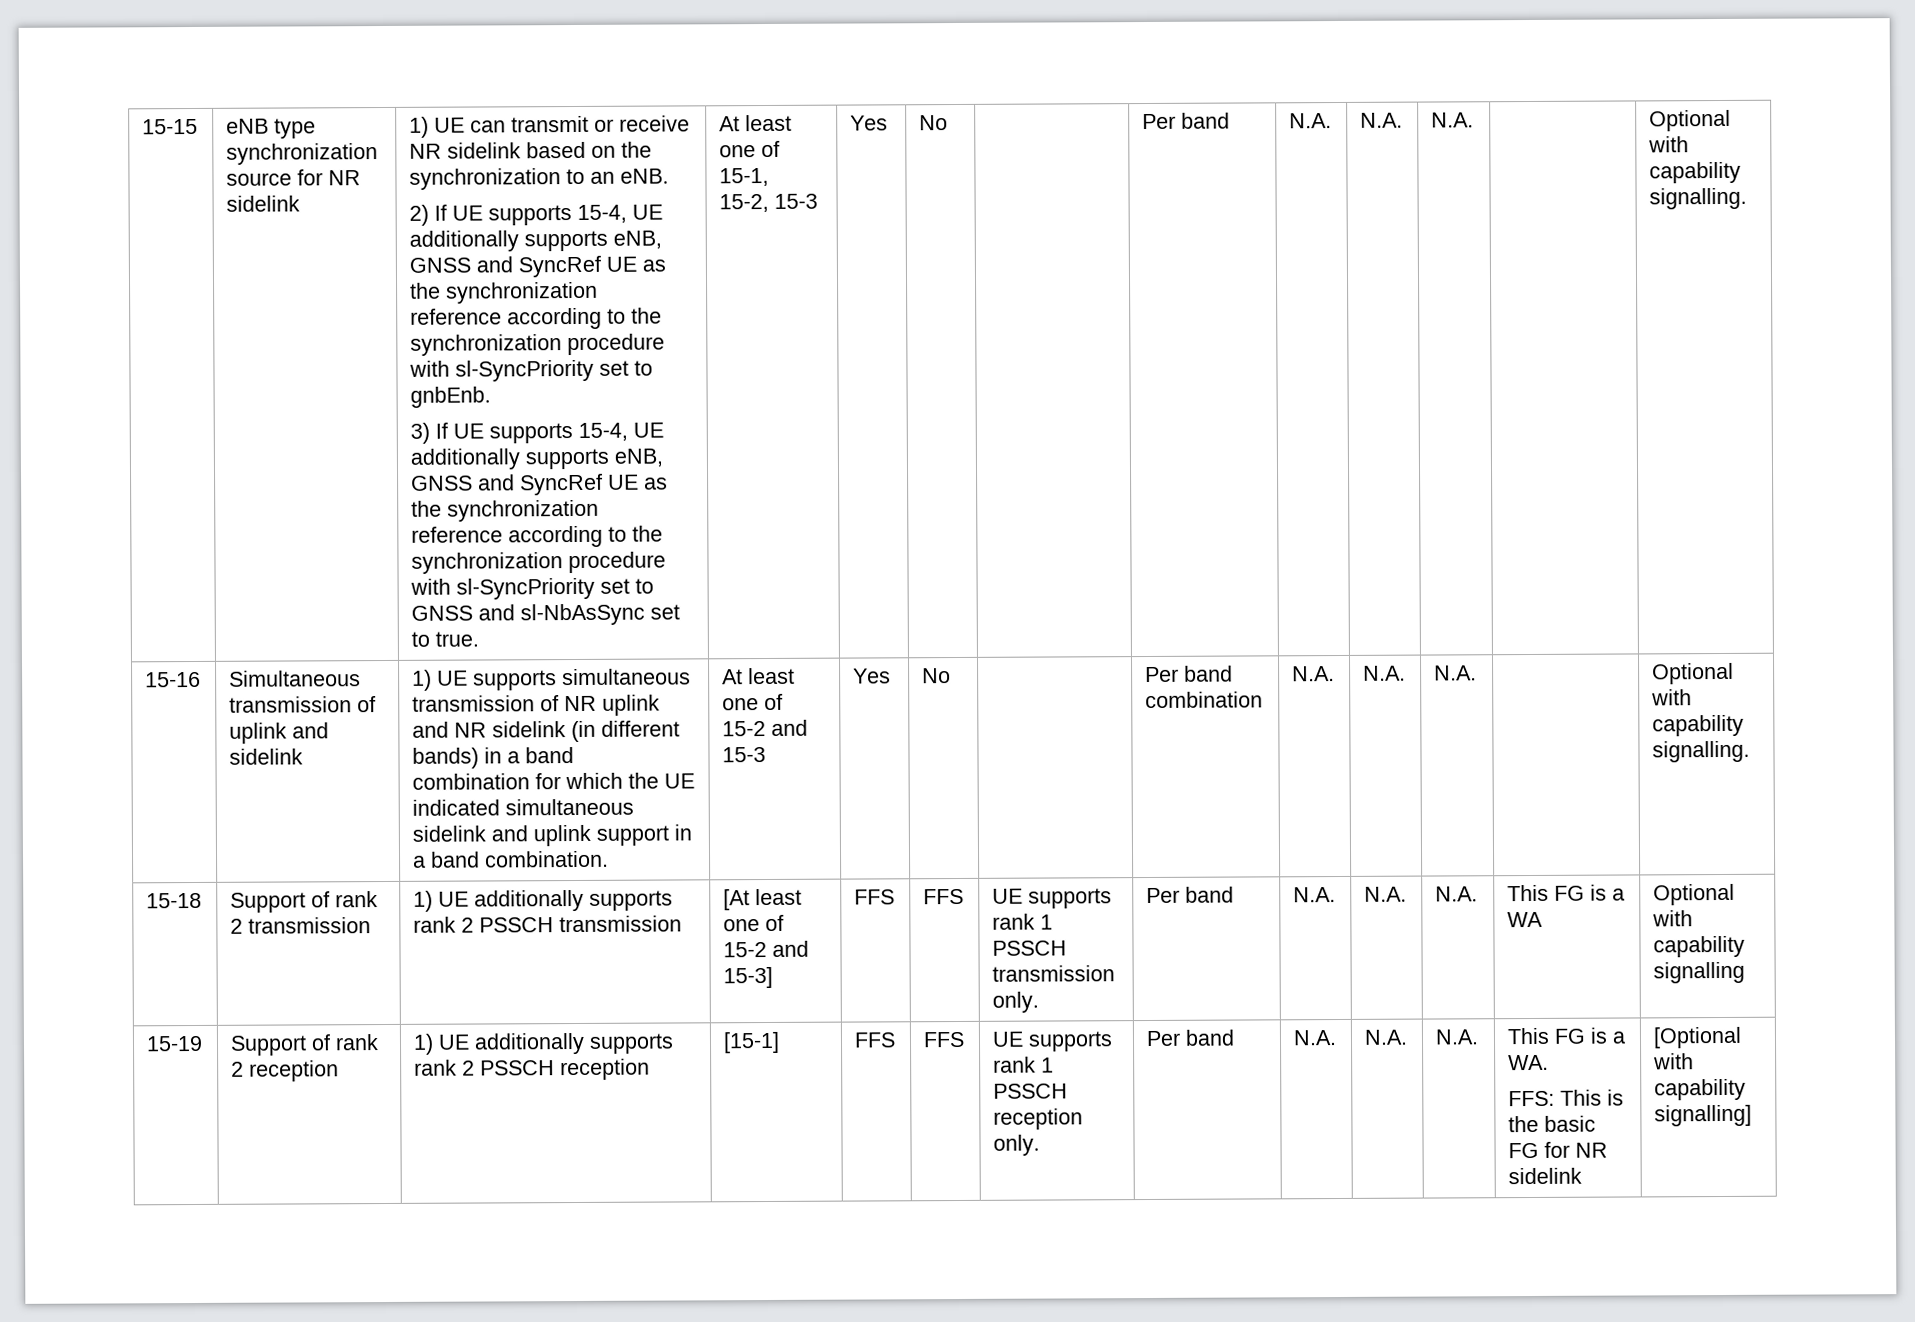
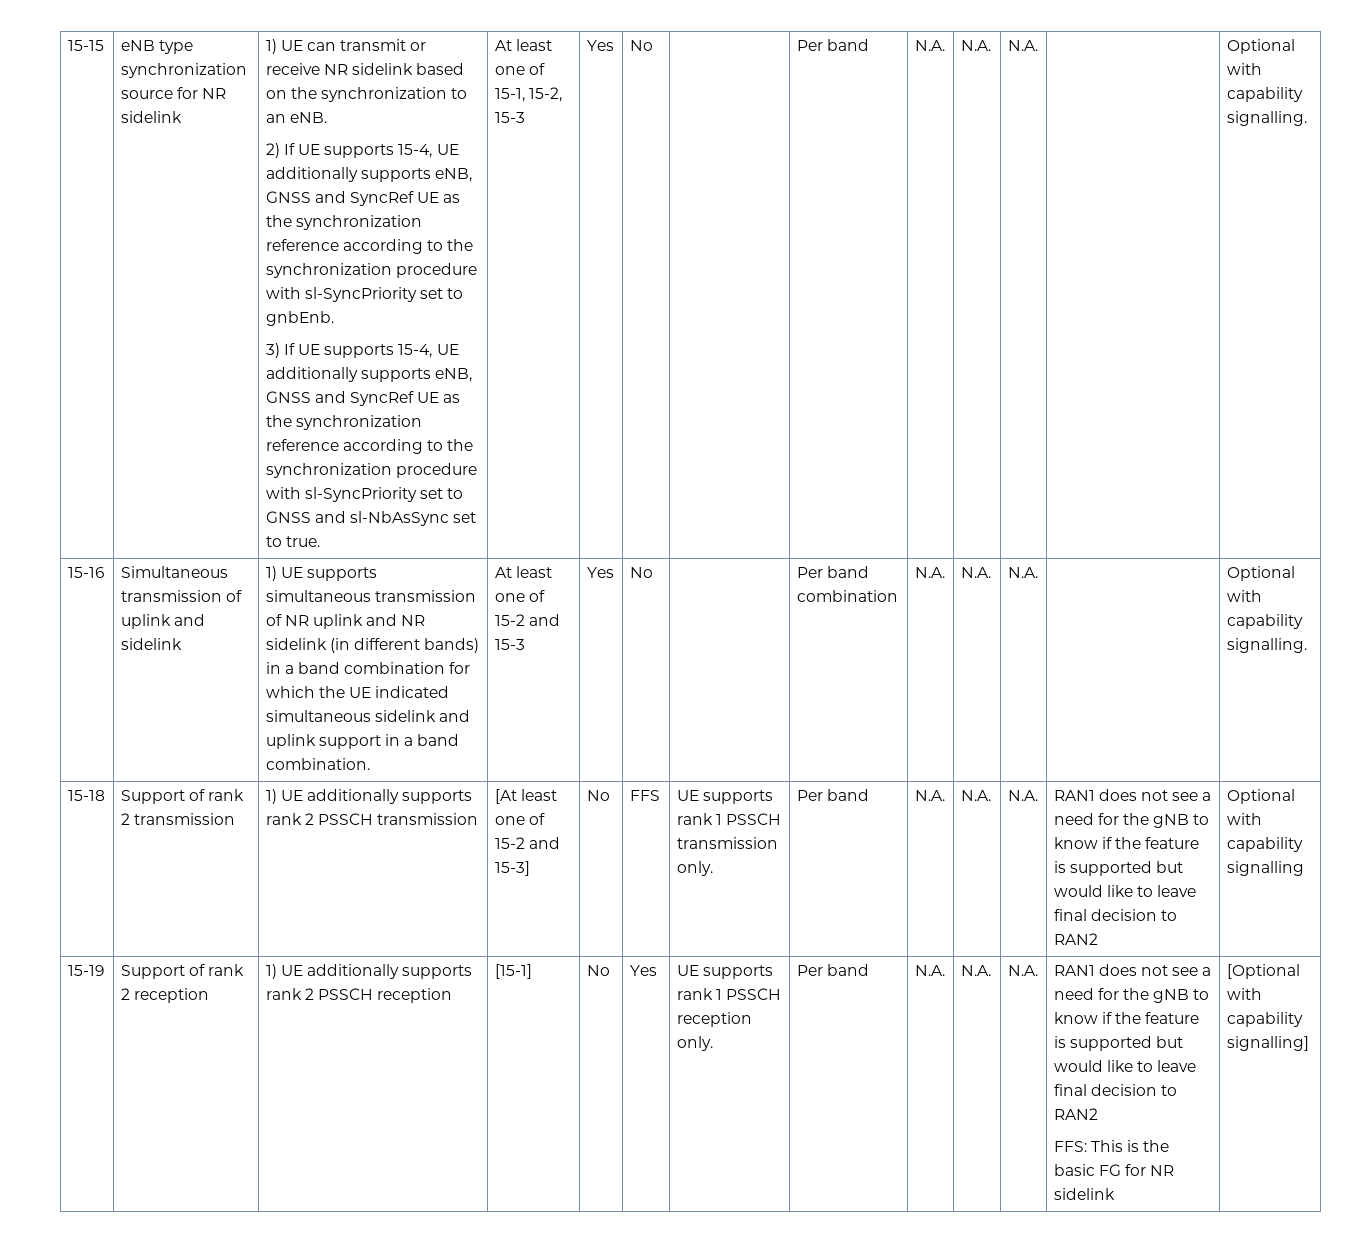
[854,889,896,905] FFS -> [586,790,610,801] No
[1507,884,1626,902] [1507,911,1544,928] This FG is a WA -> [1053,789,1212,801] [1053,813,1210,828] [1053,837,1200,849] [1053,861,1184,876] [1053,885,1197,897] [1053,909,1178,921] [1053,933,1098,945] RAN1 does not see a need for the gNB to know if the feature is supported but would like to leave final decision to RAN2
[854,1032,897,1048] [923,1031,966,1048] FFS | FFS -> [586,965,610,976] [629,965,657,976] No | Yes
[1507,1027,1627,1045] [1508,1054,1550,1071] This FG is a WA. -> [1053,964,1212,976] [1053,988,1210,1003] [1053,1012,1200,1024] [1053,1036,1184,1051] [1053,1060,1197,1072] [1053,1084,1178,1096] [1053,1108,1098,1120] RAN1 does not see a need for the gNB to know if the feature is supported but would like to leave final decision to RAN2

